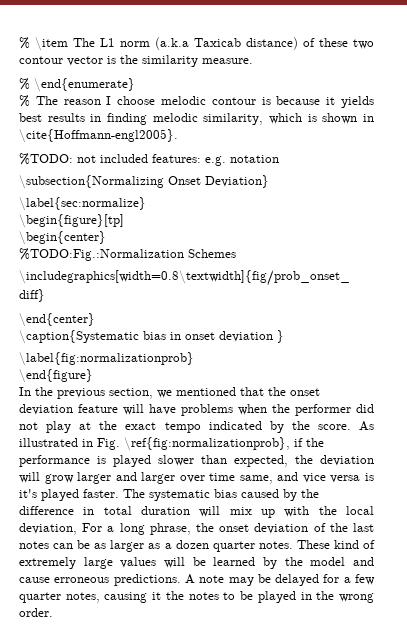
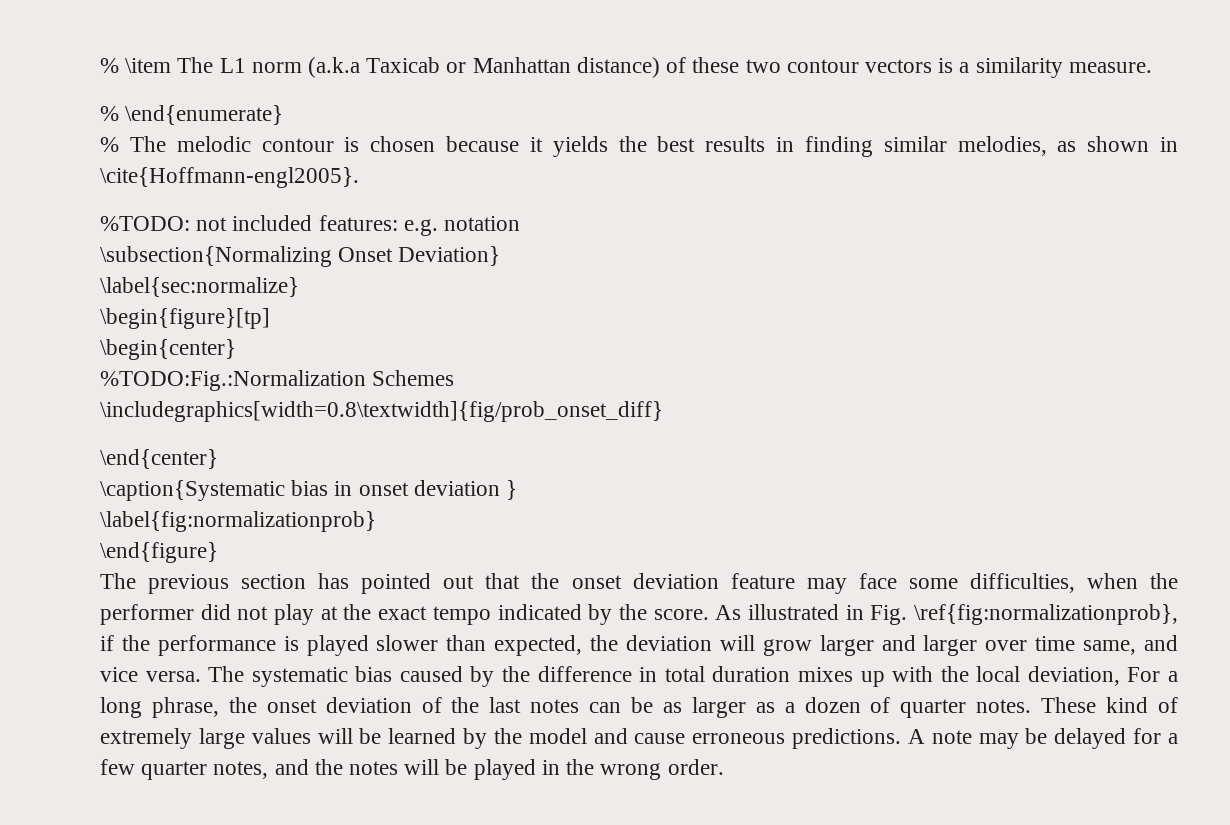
(241, 42) none -> [446,57,571,73] or Manhattan
[67,55,138,66] vector is the -> [864,58,970,73] vectors is a
[63,96,156,105] reason I choose -> (166, 144) none
(271, 101) none -> [370,136,436,152] chosen
(375, 102) none -> [618,136,647,152] the
[152,113,317,125] melodic similarity, which is -> [883,136,1077,156] similar melodies, as
[19,387,236,399] In the previous section, we mentioned -> [100,573,475,594] The previous section has pointed out
[123,404,233,416] will have problems -> [806,573,1075,594] may face some difficulties,
[330,473,374,483] [19,489,119,501] versa is it's played faster. -> [145,671,201,682] versa.
[199,506,252,517] will mix -> [797,667,853,682] mixes
(209, 544) none -> [870,697,891,713] of
[104,592,162,603] causing it -> [274,759,309,775] and
[223,592,236,600] to -> [404,759,440,775] will

